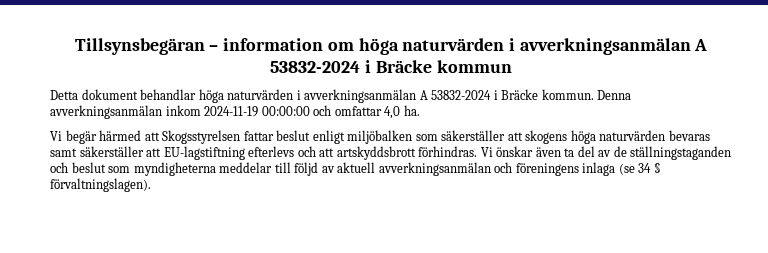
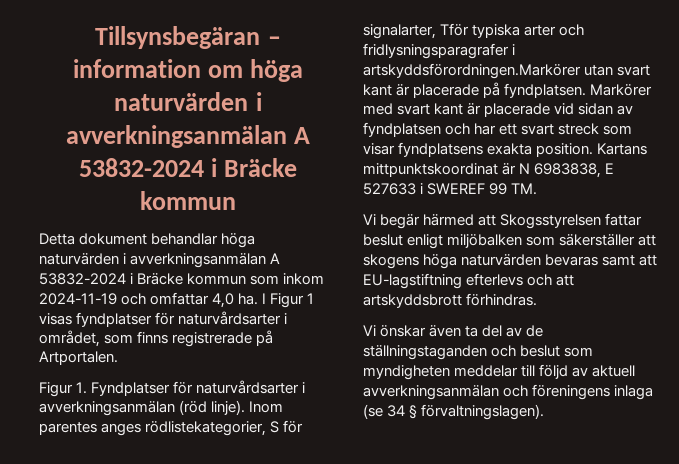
[541,89,632,100] [50,105,162,119] kommun. Denna avverkningsanmälan -> [187,273,280,285] kommun som
[261,106,310,116] 00:00:00 -> (117, 299) none
(420, 110) none -> [262,293,315,308] [39,311,288,327] [39,330,274,347] [39,351,118,365] [39,380,306,397] [39,400,284,416] [39,420,304,436] [363,23,585,39] [363,43,516,59] [363,63,651,79] [363,82,653,98] [363,103,634,117] [363,122,633,137] [363,142,648,157] [363,163,615,178] [363,183,538,195] I Figur 1 visas fyndplatser för naturvårdsarter i området, som finns registrerade på Artportalen. // Figur 1. Fyndplatser för naturvårdsarter i avverkningsanmälan (röd linje). Inom parentes anges rödlistekategorier, S för signalarter, Tför typiska arter och fridlysningsparagrafer i artskyddsförordningen.Markörer utan svart kant är placerade på fyndplatsen. Markörer med svart kant är placerade vid sidan av fyndplatsen och har ett svart streck som visar fyndplatsens exakta position. Kartans mittpunktskoordinat är N 6983838, E 527633 i SWEREF 99 TM.
[79,146,144,157] säkerställer -> (636, 260) none
(478, 151) none -> (538, 299) //
[133,162,216,176] myndigheterna -> [363,365,450,380] myndigheten

